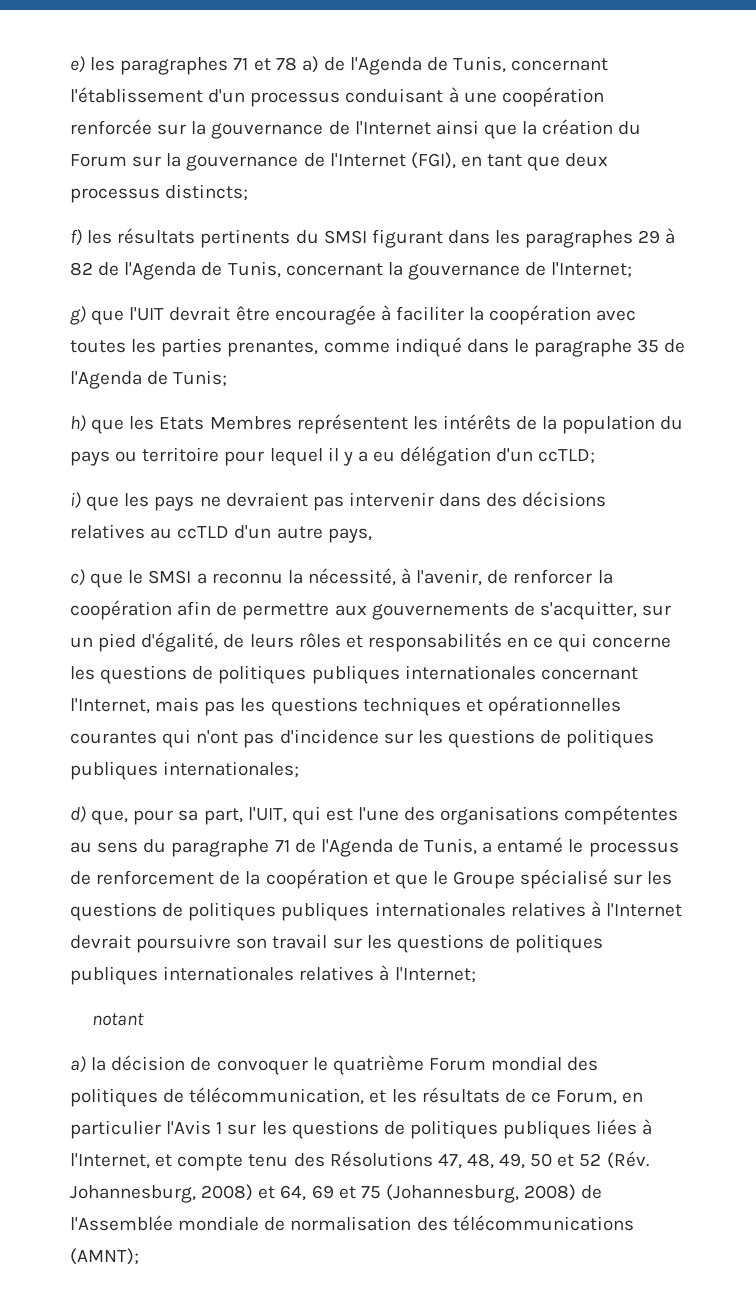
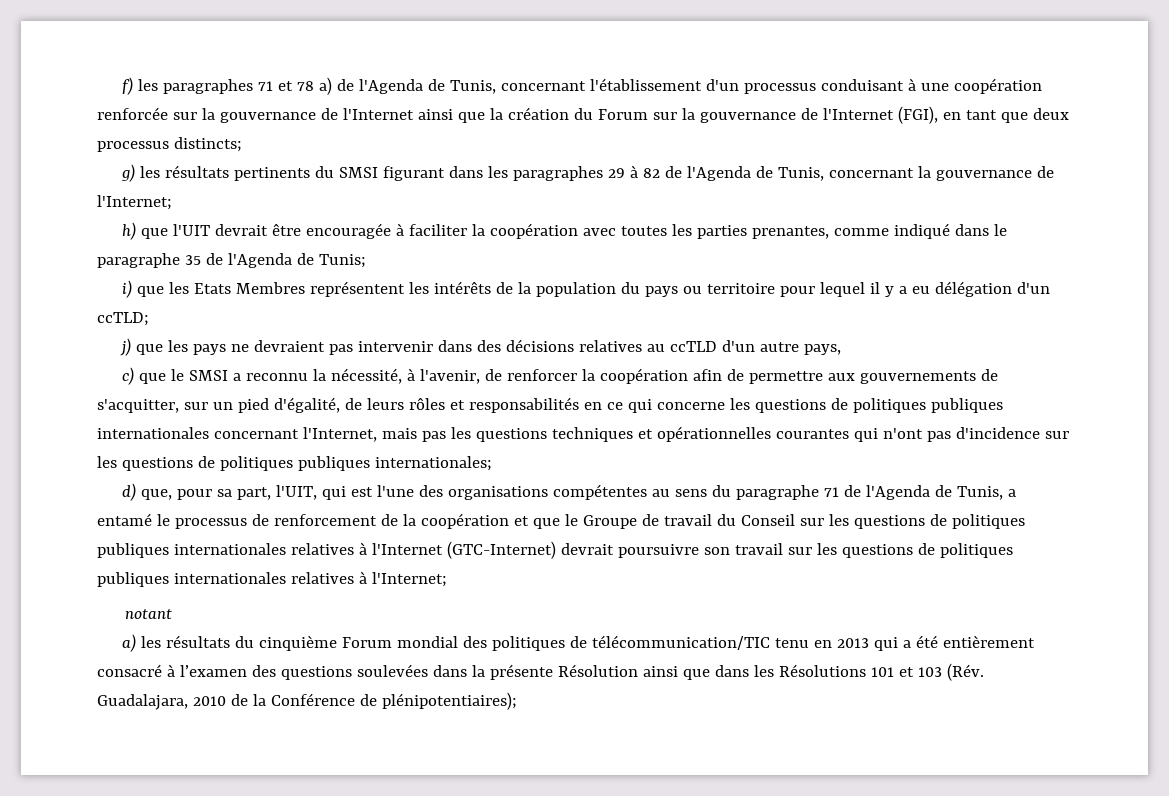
[70,56,85,73] e) -> [122,77,134,95] f)
[70,229,82,246] f) -> [121,164,136,182] g)
[70,306,86,325] g) -> [122,222,137,240] h)
[70,415,86,432] h) -> [122,280,133,298] i)
[70,492,81,509] i) -> [120,338,132,356] j)
[520,869,609,889] spécialisé -> [641,514,795,526] de travail du Conseil
(682, 910) none -> [446,541,556,559] (GTC-Internet)
[91,1055,424,1075] la décision de convoquer le quatrième -> [141,635,338,651] les résultats du cinquième
[189,1087,644,1105] [70,1119,653,1139] [70,1151,649,1171] [70,1184,603,1203] [70,1215,634,1231] [70,1248,139,1265] télécommunication, et les résultats de ce Forum, en particulier l'Avis 1 sur les questions de politiques publiques liées à l'Internet, et compte tenu des Résolutions 47, 48, 49, 50 et 52 (Rév. Johannesburg, 2008) et 64, 69 et 75 (Johannesburg, 2008) de l'Assemblée mondiale de normalisation des télécommunications (AMNT); -> [592,635,1036,651] [97,663,984,681] [97,692,517,710] télécommunication/TIC tenu en 2013 qui a été entièrement consacré à l’examen des questions soulevées dans la présente Résolution ainsi que dans les Résolutions 101 et 103 (Rév. Guadalajara, 2010 de la Conférence de plénipotentiaires);

